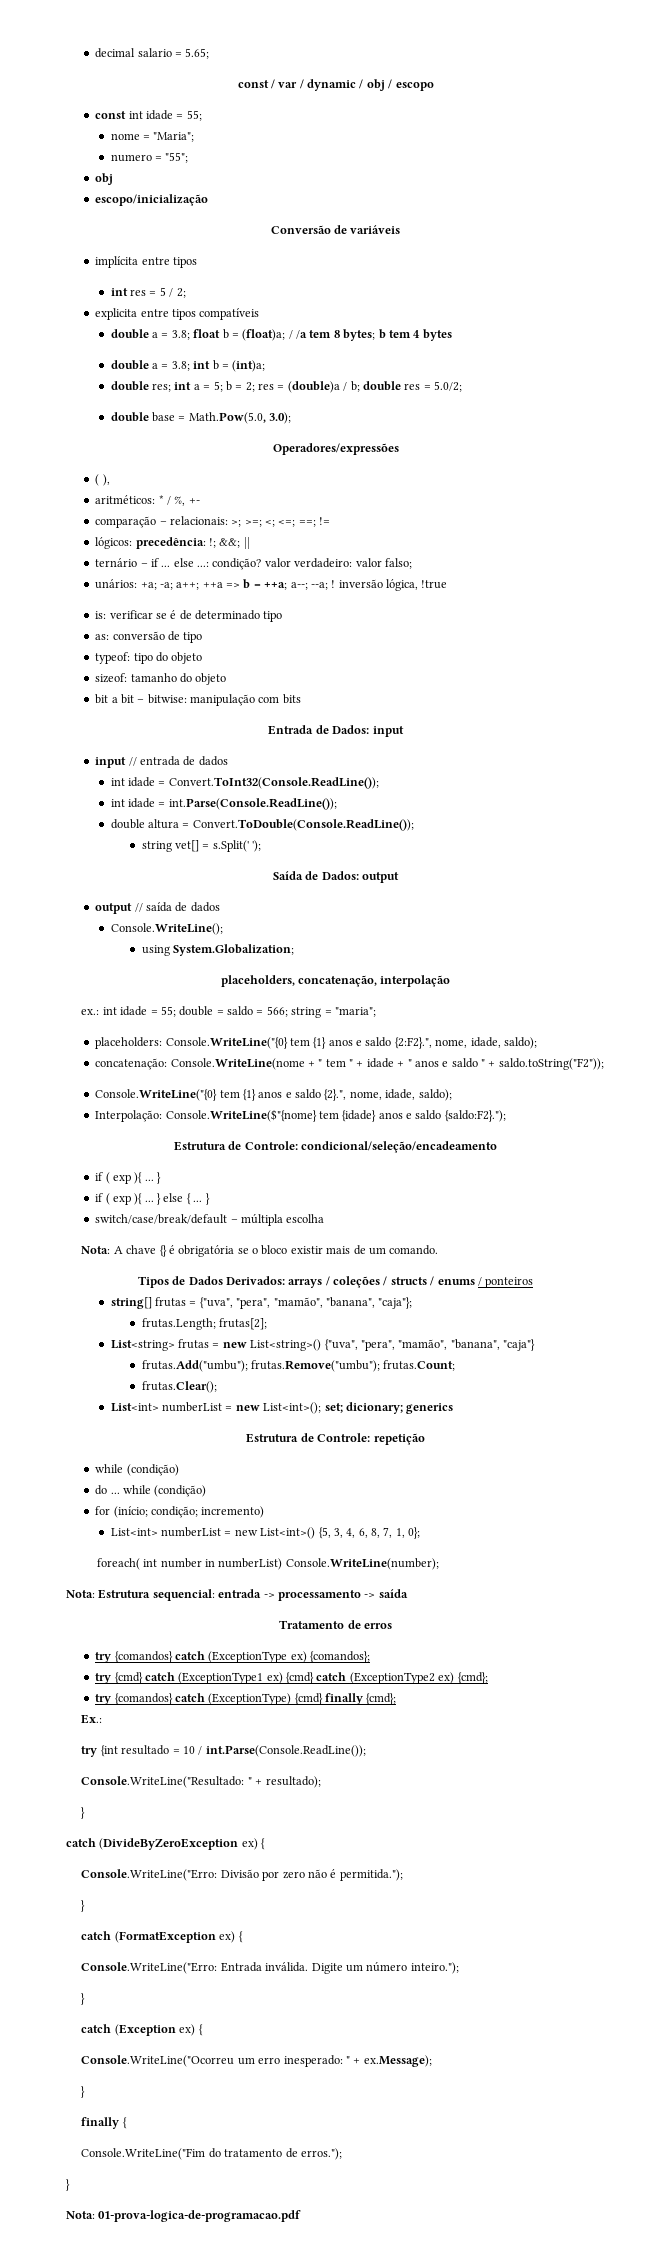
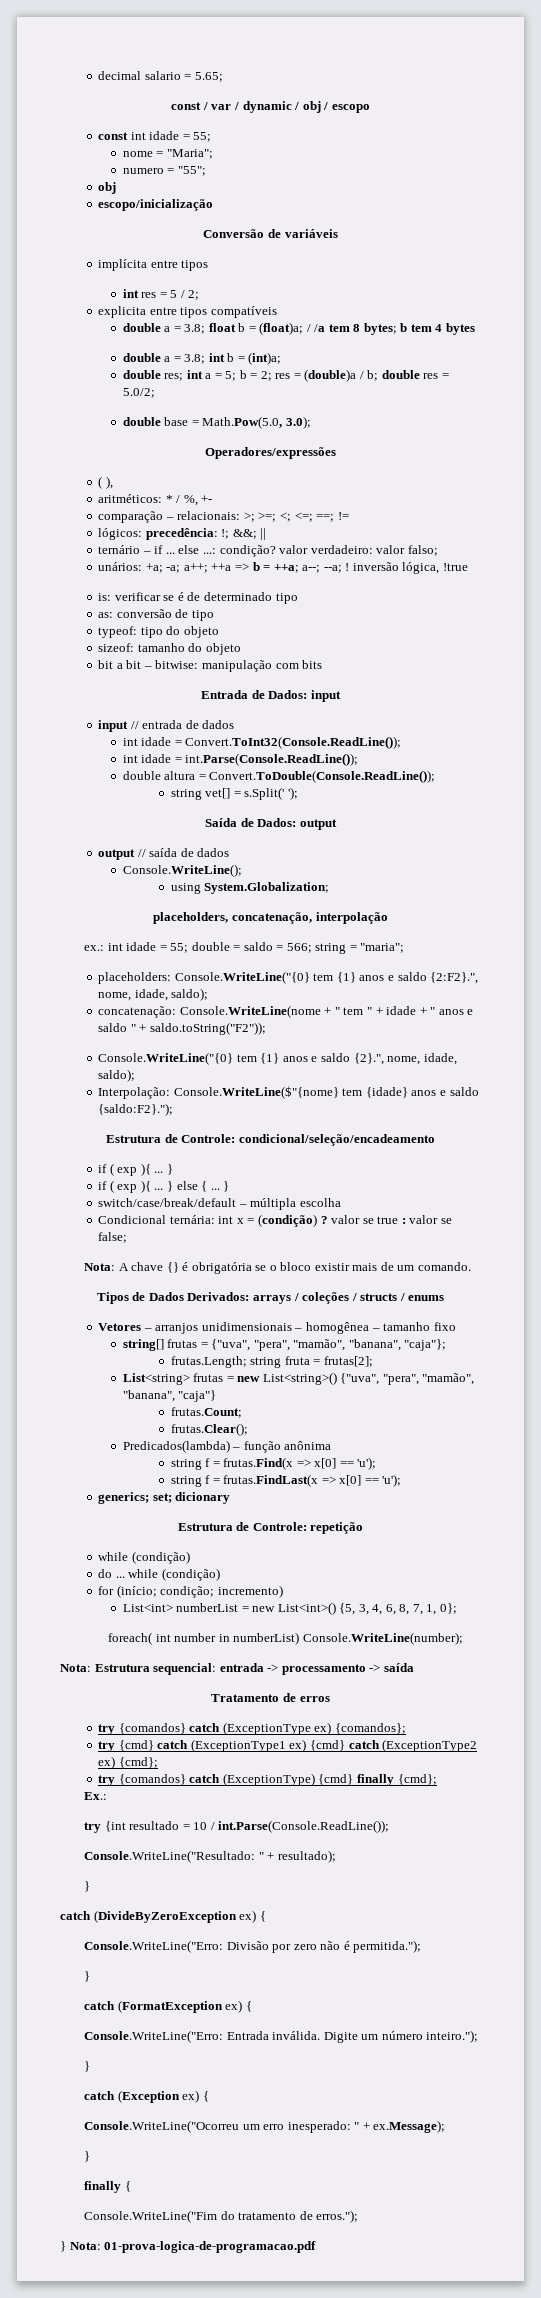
(325, 1218) none -> [98,1214,452,1227] [98,1232,128,1243] // Condicional ternária: int x = (condição) ? valor se true : valor se false;
[477,1277,534,1288] / ponteiros -> [98,1322,456,1334] // Vetores – arranjos unidimensionais – homogênea – tamanho fixo
(216, 1324) none -> [250,1356,321,1368] string fruta =
[141,1360,380,1372] frutas.Add("umbu"); frutas.Remove("umbu"); -> (217, 1396) none
[110,1402,454,1414] List<int> numberList = new List<int>(); set; dicionary; generics -> [122,1440,332,1453] [170,1457,377,1470] [170,1474,402,1487] [98,1492,231,1504] Predicados(lambda) – função anônima // string f = frutas.Find(x => x[0] == 'u'); // string f = frutas.FindLast(x => x[0] == 'u'); // generics; set; dicionary
(70, 2185) // -> (66, 2246) none

